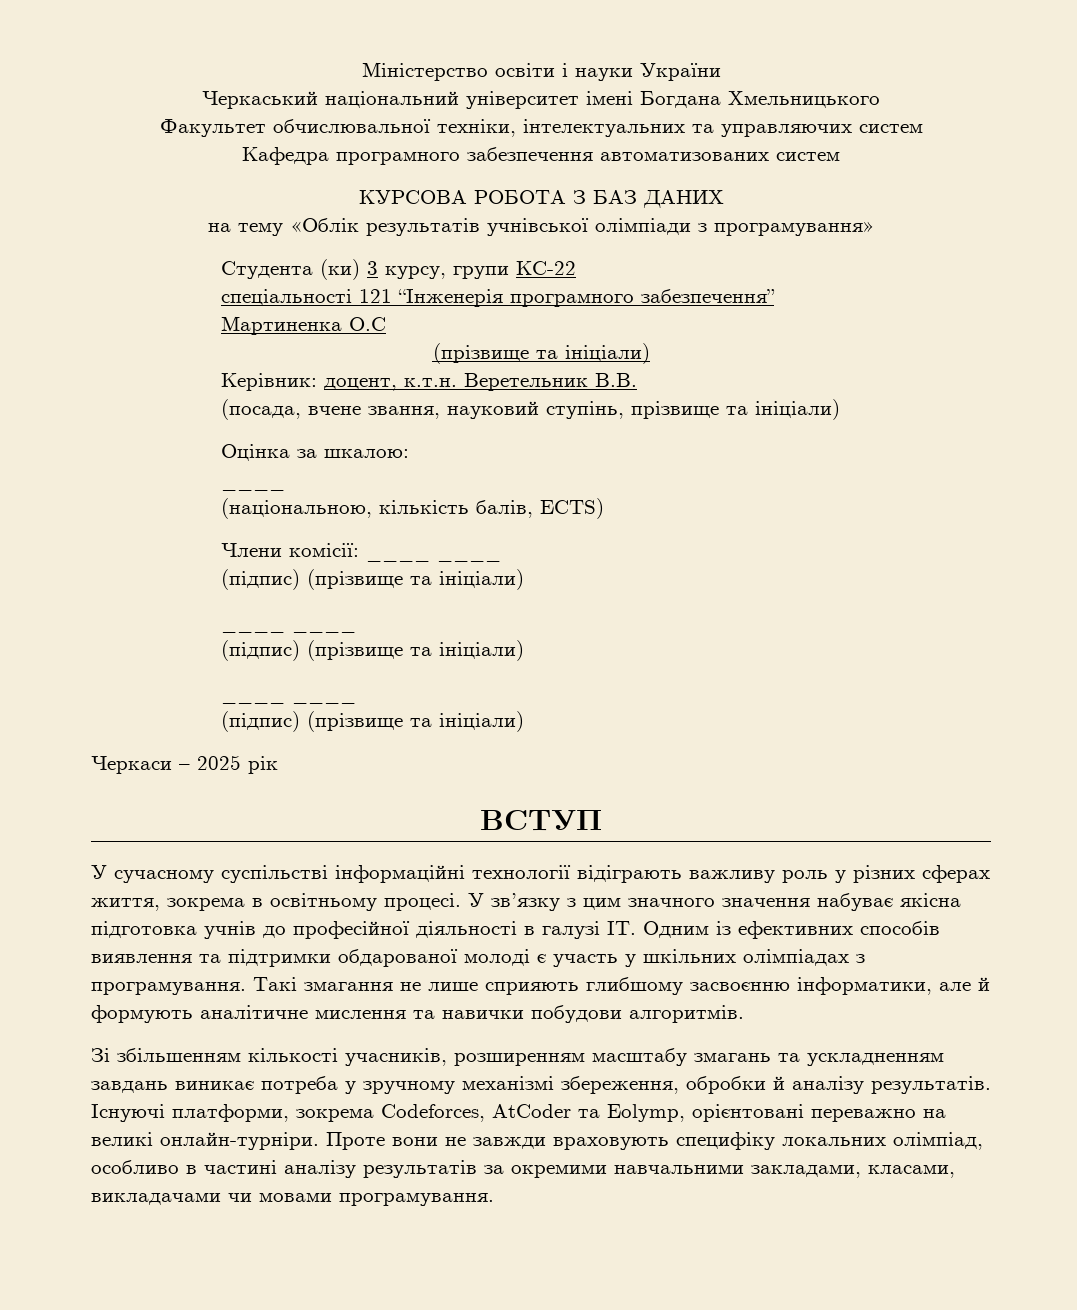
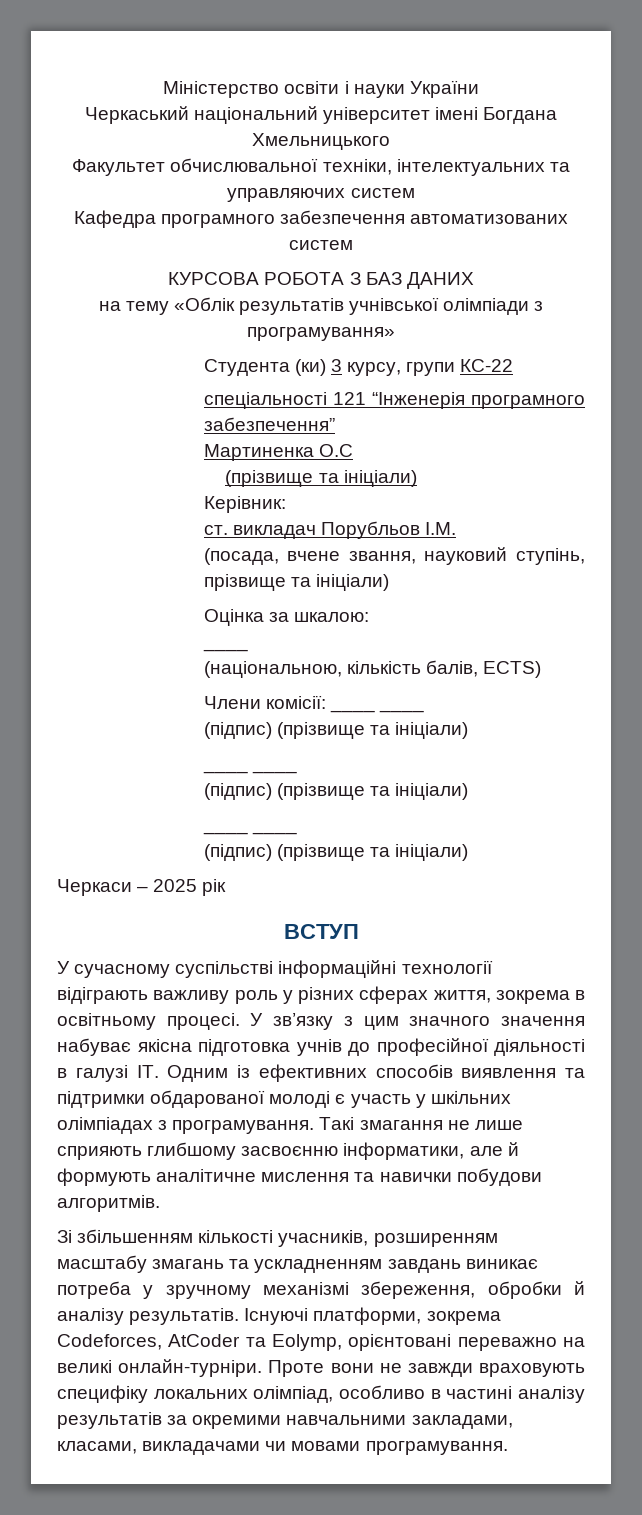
[323,373,637,391] доцент, к.т.н. Веретельник В.В. -> [203,521,457,539] // ст. викладач Порубльов І.М.

